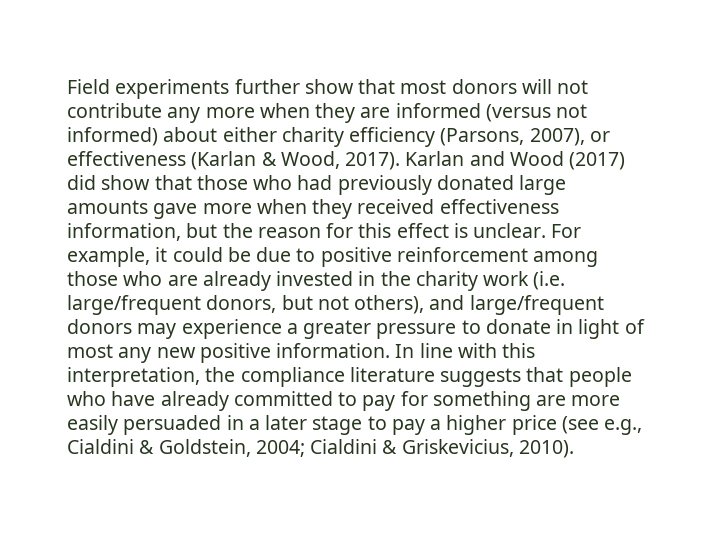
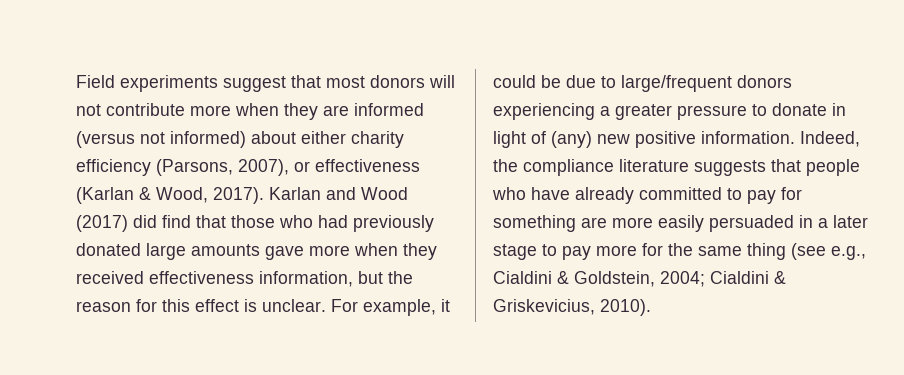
[234,79,354,94] further show -> [223,76,286,92] suggest
[167,107,201,123] any -> (185, 109) none
[101,175,151,190] show -> [162,215,191,228] find
[320,247,599,267] [67,271,566,291] [67,295,604,315] [67,319,282,339] positive reinforcement among those who are already invested in the charity work (i.e. large/frequent donors, but not others), and large/frequent donors may experience -> [621,75,792,92] [493,103,595,120] large/frequent donors experiencing
[67,344,152,363] most any -> [551,131,592,148] (any)
[395,343,536,358] [67,367,200,387] In line with this interpretation, -> [800,131,860,147] Indeed,
[430,415,557,435] a higher price -> [596,243,786,260] more for the same thing

